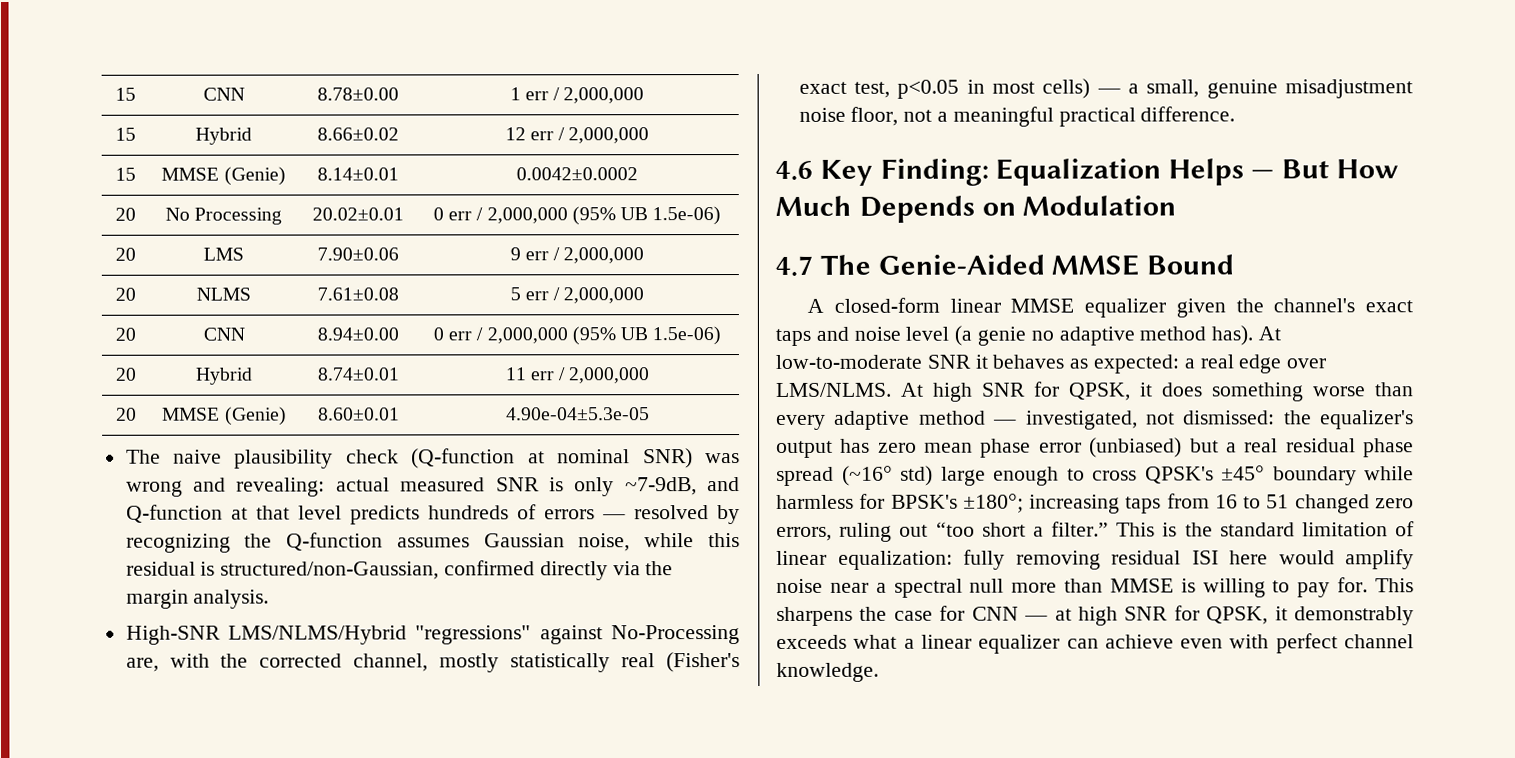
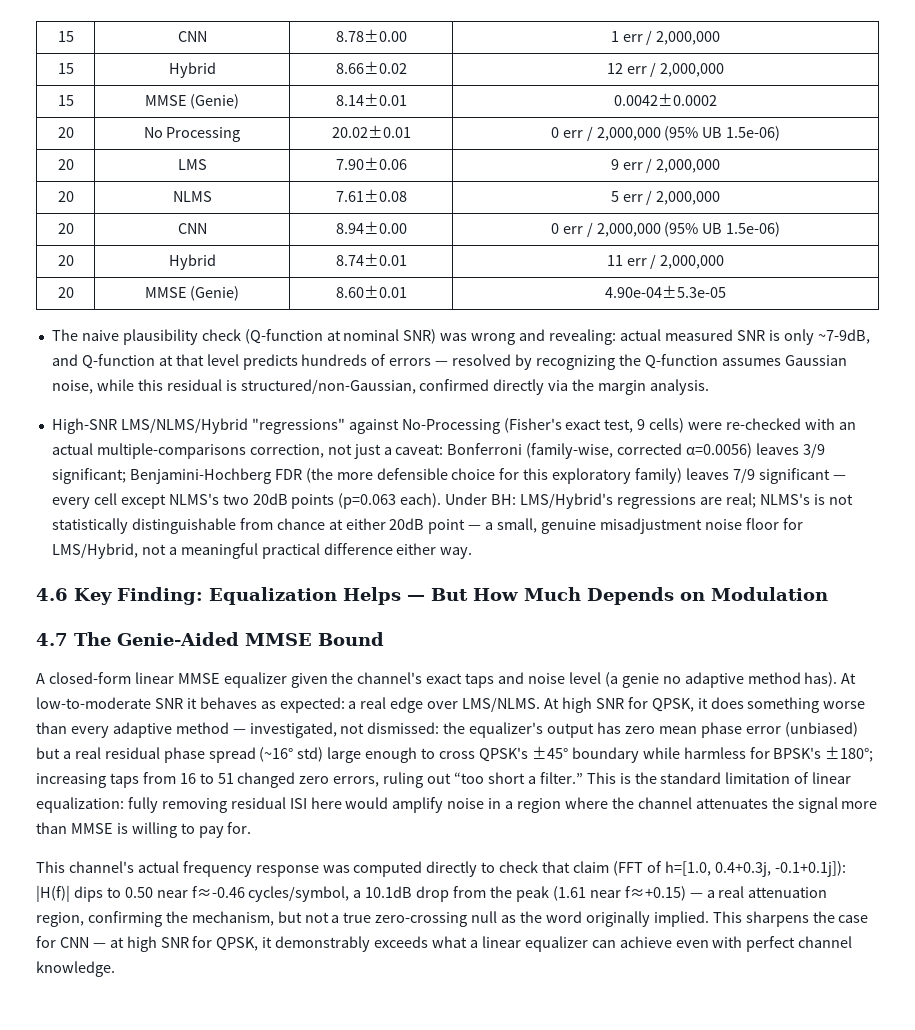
[125,652,740,673] [798,78,1091,99] are, with the corrected channel, mostly statistically real (Fisher's exact test, p<0.05 in most cells) -> [503,418,856,433] [51,443,825,459] [51,468,846,484] [51,493,853,509] [51,518,466,534] (Fisher's exact test, 9 cells) were re-checked with an actual multiple-comparisons correction, not just a caveat: Bonferroni (family-wise, corrected α=0.0056) leaves 3/9 significant; Benjamini-Hochberg FDR (the more defensible choice for this exploratory family) leaves 7/9 significant — every cell except NLMS's two 20dB points (p=0.063 each). Under BH: LMS/Hybrid's regressions are real; NLMS's is not statistically distinguishable from chance at either 20dB point
[850,106,899,126] floor, -> [745,518,803,530] [51,543,138,559] floor for LMS/Hybrid,
[1140,106,1236,122] difference. -> [323,543,473,559] difference either way.
[829,578,1005,598] near a spectral null -> [488,797,838,813] in a region where the channel attenuates the signal
(1369, 585) none -> [36,861,846,877] [36,885,828,902] [36,911,709,927] // This channel's actual frequency response was computed directly to check that claim (FFT of h=[1.0, 0.4+0.3j, -0.1+0.1j]): |H(f)| dips to 0.50 near f≈-0.46 cycles/symbol, a 10.1dB drop from the peak (1.61 near f≈+0.15) — a real attenuation region, confirming the mechanism, but not a true zero-crossing null as the word originally implied.

